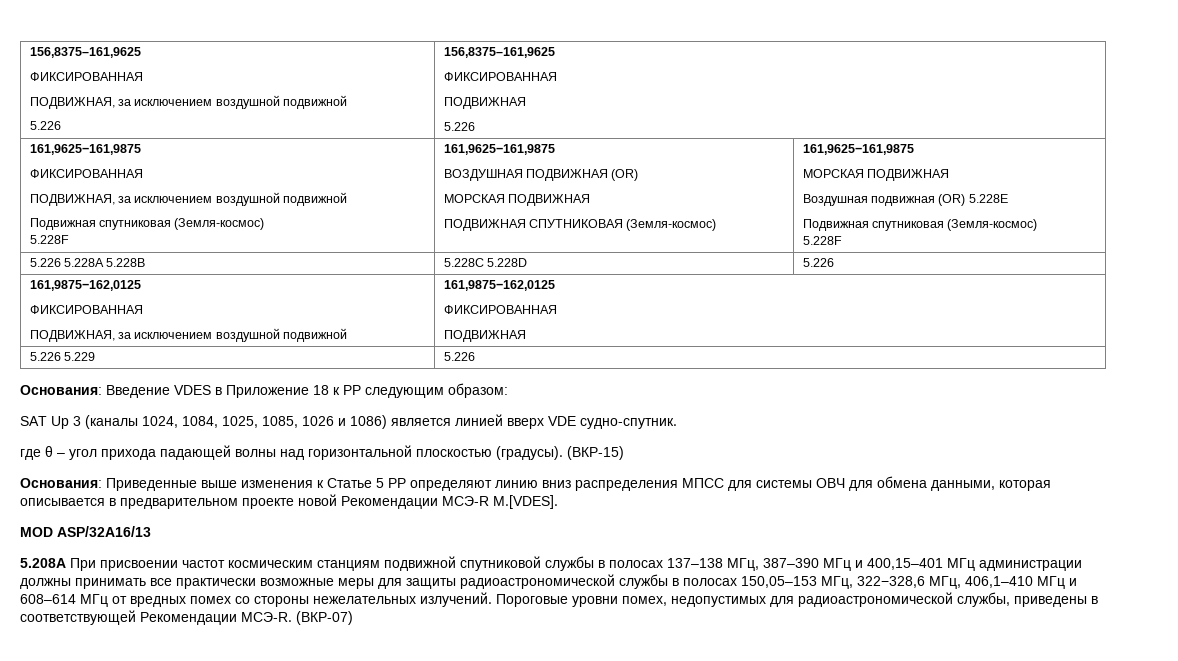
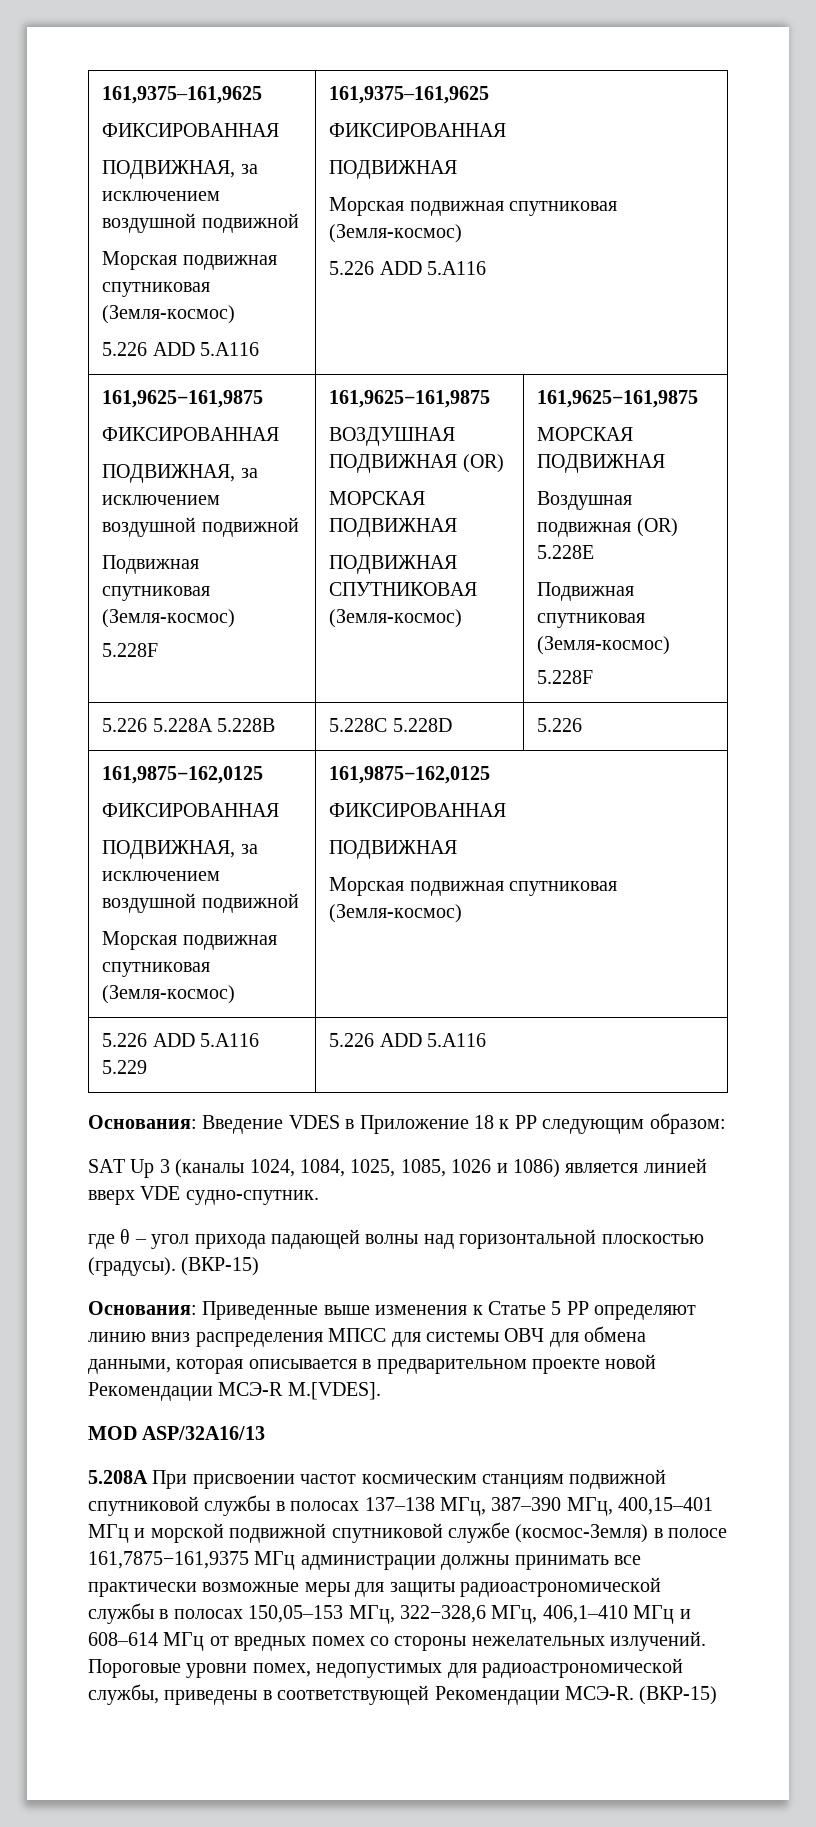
[29,47,141,58] [29,72,143,81] [29,95,348,109] [29,121,61,130] [443,47,555,58] [443,72,557,81] [443,97,526,109] [443,122,475,131] 156,8375–161,9625 // ФИКСИРОВАННАЯ // ПОДВИЖНАЯ, за исключением воздушной подвижной // 5.226 | 156,8375–161,9625 // ФИКСИРОВАННАЯ // ПОДВИЖНАЯ // 5.226 -> [102,86,263,104] [102,123,280,137] [102,160,258,179] [102,191,221,201] [102,213,299,233] [102,251,277,270] [102,282,211,297] [102,305,236,324] [102,342,260,356] [329,86,490,104] [329,123,507,137] [329,160,458,179] [329,197,618,216] [329,224,463,243] [329,261,487,275] 161,9375–161,9625 // ФИКСИРОВАННАЯ // ПОДВИЖНАЯ, за исключением воздушной подвижной // Морская подвижная спутниковая (Земля-космос) // 5.226 ADD 5.A116 | 161,9375–161,9625 // ФИКСИРОВАННАЯ // ПОДВИЖНАЯ // Морская подвижная спутниковая (Земля-космос) // 5.226 ADD 5.A116
(348, 335) none -> [102,931,277,950] [102,962,211,977] [102,985,236,1004] // Морская подвижная спутниковая (Земля-космос)
[29,352,61,361] // 5.226 -> [329,877,618,896] [329,904,463,923] [102,1033,260,1047] // Морская подвижная спутниковая (Земля-космос) // 5.226 ADD 5.A116
(475, 356) none -> [379,1033,487,1047] ADD 5.A116
[823,558,943,571] МГц и 400,15–401 -> [566,1497,714,1516] [88,1522,728,1543] [88,1551,249,1569] МГц, 400,15–401 МГц и морской подвижной спутниковой службе (космос-Земля) в полосе 161,7875−161,9375
[296,611,353,625] (ВКР-07) -> [639,1686,718,1705] (ВКР-15)

